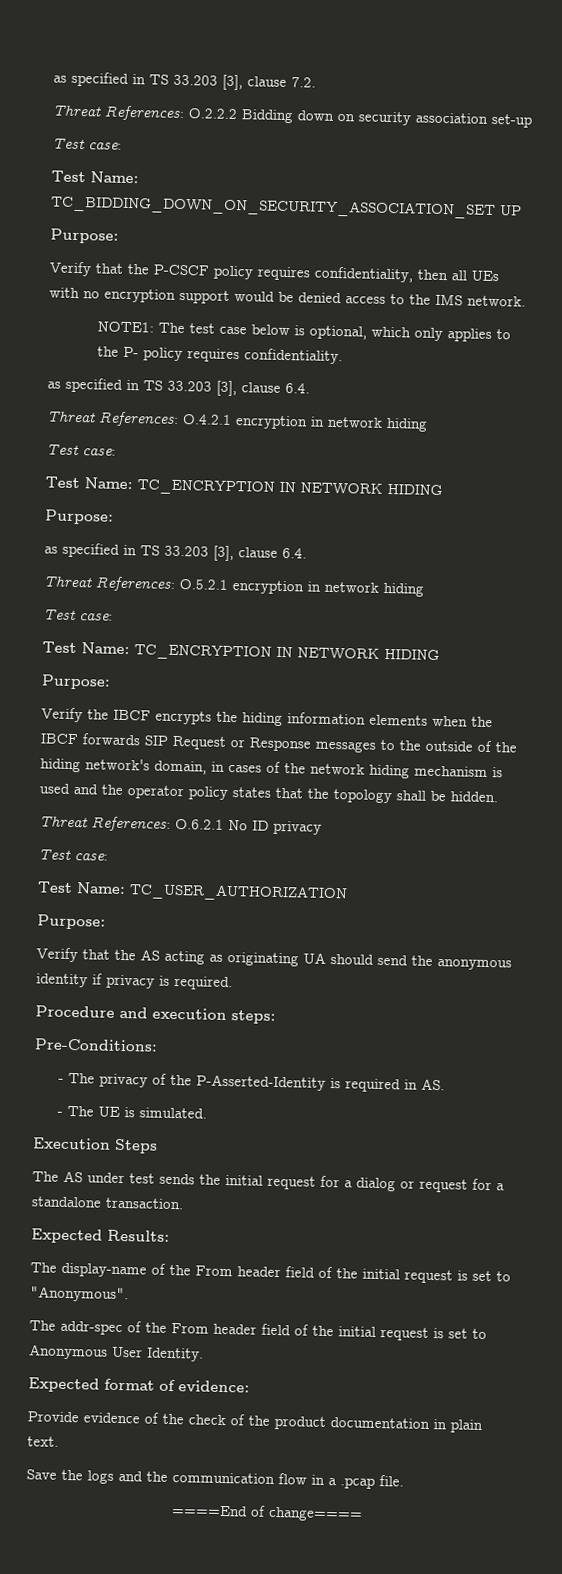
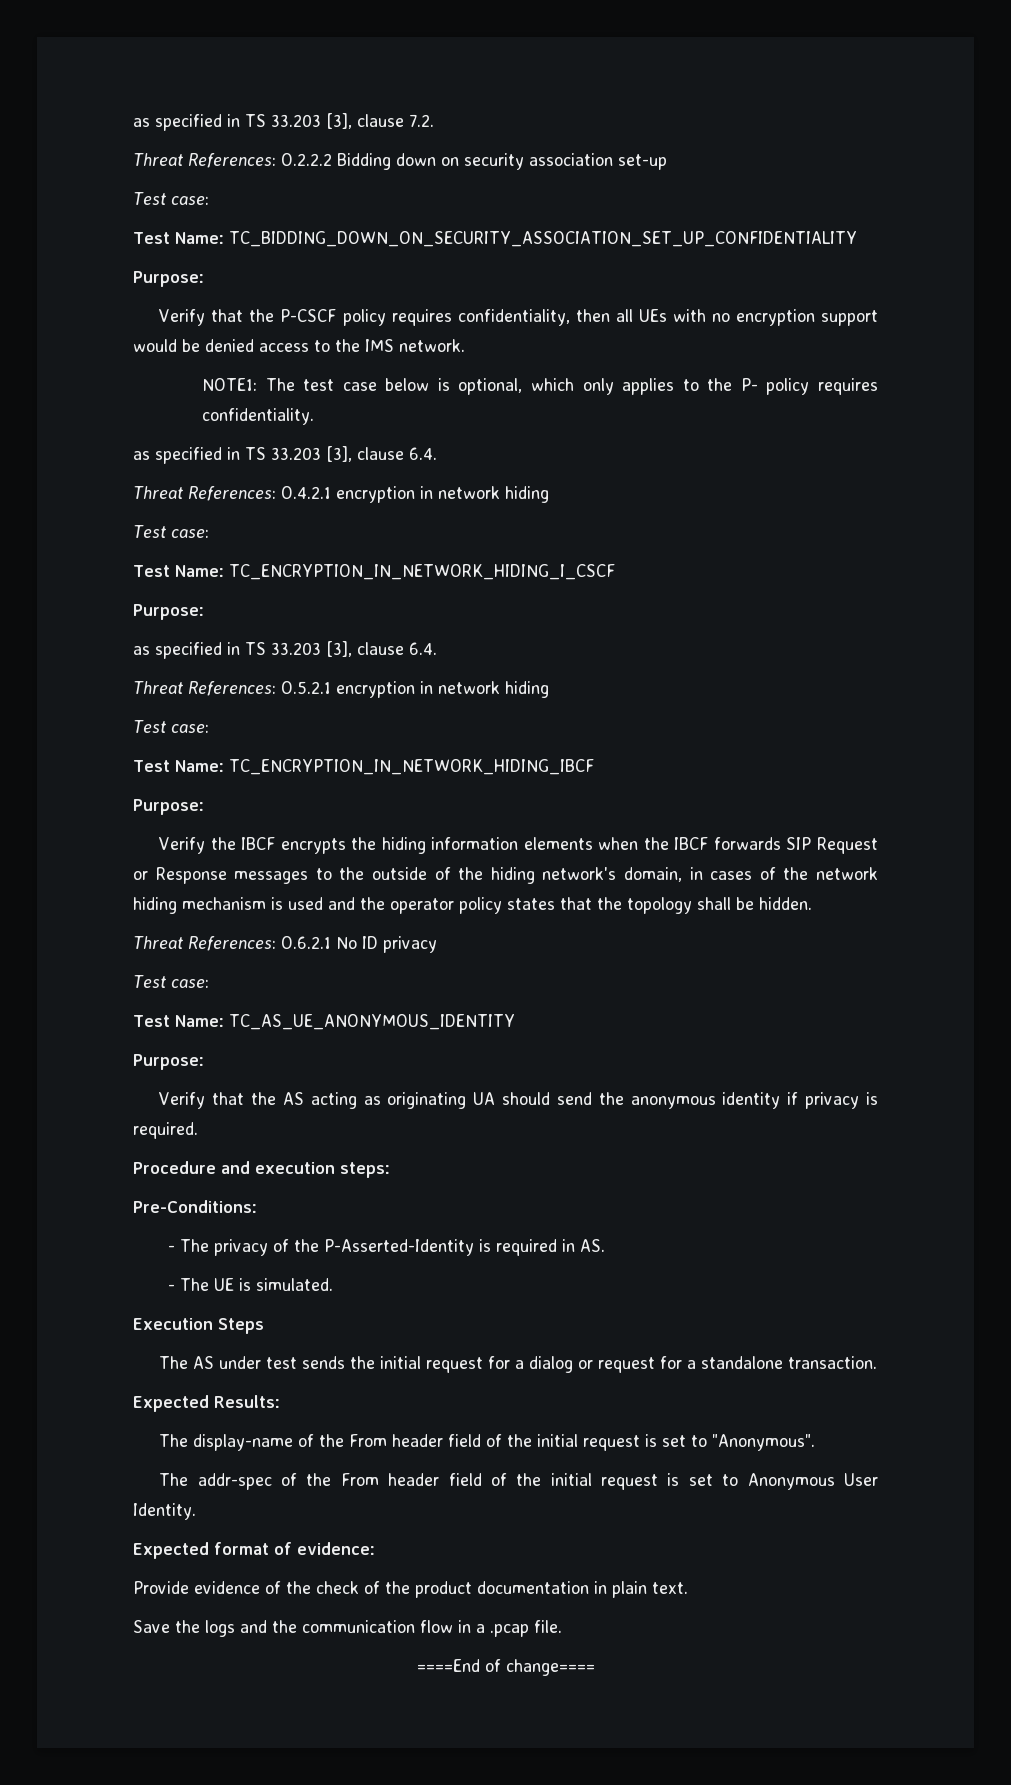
[51,195,522,220] TC_BIDDING_DOWN_ON_SECURITY_ASSOCIATION_SET UP -> [228,231,857,247] TC_BIDDING_DOWN_ON_SECURITY_ASSOCIATION_SET_UP_CONFIDENTIALITY
[137,479,443,496] TC_ENCRYPTION IN NETWORK HIDING -> [228,564,615,580] TC_ENCRYPTION_IN_NETWORK_HIDING_I_CSCF
[134,644,440,661] TC_ENCRYPTION IN NETWORK HIDING -> [228,759,594,775] TC_ENCRYPTION_IN_NETWORK_HIDING_IBCF
[129,883,348,903] TC_USER_AUTHORIZATION -> [228,1014,515,1030] TC_AS_UE_ANONYMOUS_IDENTITY

